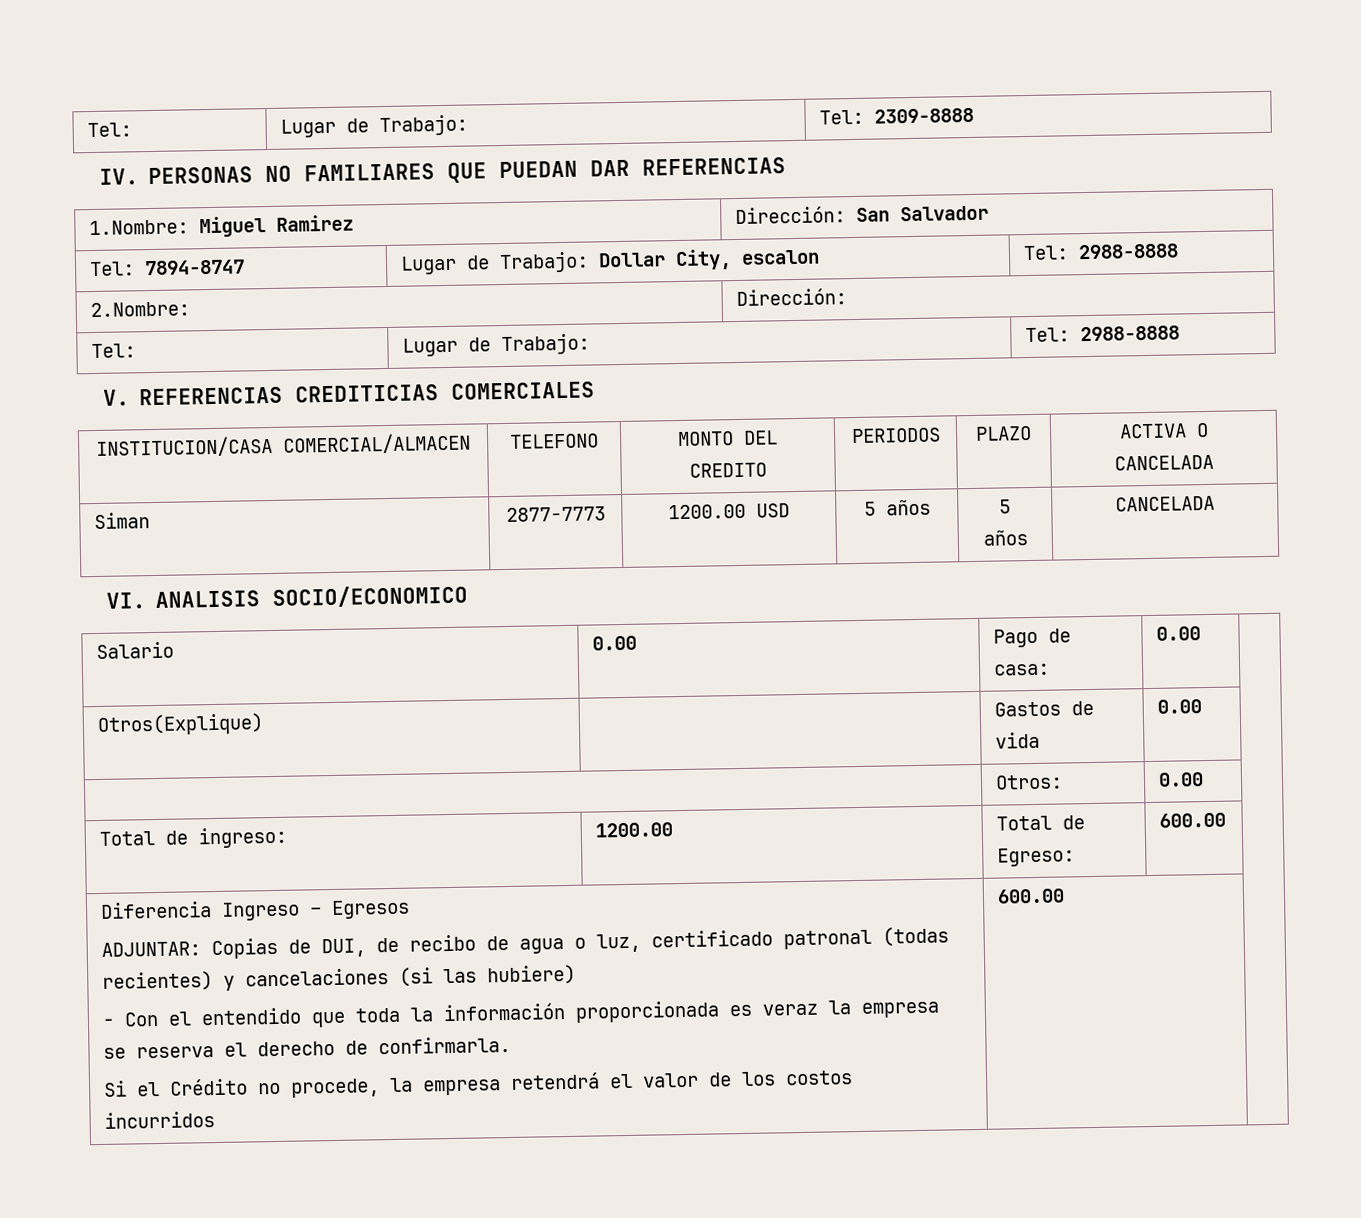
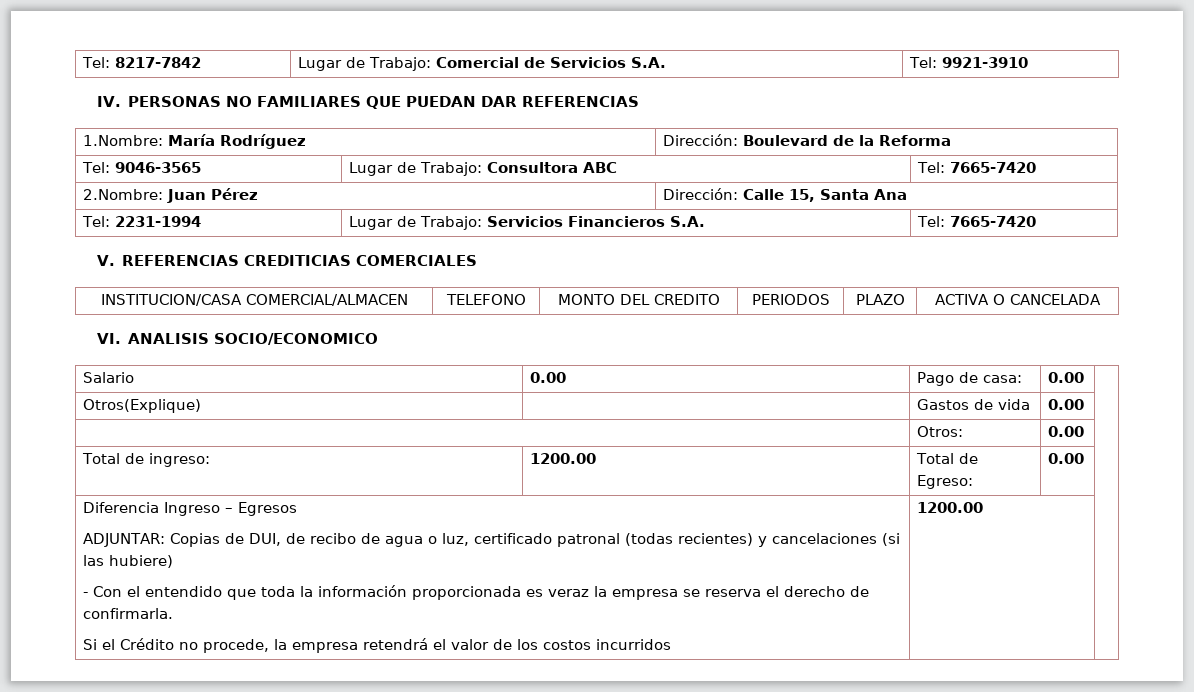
[87,122,133,138] [280,114,469,138] [819,107,975,125] Tel: | Lugar de Trabajo: | Tel: 2309-8888 -> [82,57,202,68] [298,57,667,71] [909,57,1029,68] Tel: 8217-7842 | Lugar de Trabajo: Comercial de Servicios S.A. | Tel: 9921-3910
[199,214,355,238] [735,205,990,225] [89,259,246,277] [400,249,821,275] [1023,243,1180,261] Miguel Ramirez | Dirección: San Salvador // Tel: 7894-8747 | Lugar de Trabajo: Dollar City, escalon | Tel: 2988-8888 -> [168,134,307,149] [663,134,952,146] [82,162,202,173] [349,162,618,176] [917,162,1037,173] María Rodríguez | Dirección: Boulevard de la Reforma // Tel: 9046-3565 | Lugar de Trabajo: Consultora ABC | Tel: 7665-7420
[736,288,848,306] [91,343,137,359] [402,333,591,357] [1025,325,1181,343] | Dirección: // Tel: | Lugar de Trabajo: | Tel: 2988-8888 -> [167,188,259,203] [663,188,908,202] [82,216,202,227] [349,216,706,230] [917,216,1037,227] Juan Pérez | Dirección: Calle 15, Santa Ana // Tel: 2231-1994 | Lugar de Trabajo: Servicios Financieros S.A. | Tel: 7665-7420
[94,512,151,530] [505,506,606,522] [668,503,790,520] [863,499,931,516] [999,499,1011,514] [982,530,1028,546] [1115,495,1215,512] // Siman | 2877-7773 | 1200.00 USD | 5 años | 5 años | CANCELADA -> (1101, 299) none
[1159,812,1227,828] 600.00 -> [1048,453,1085,464] 0.00
[997,888,1066,904] 600.00 -> [917,502,984,513] 1200.00

